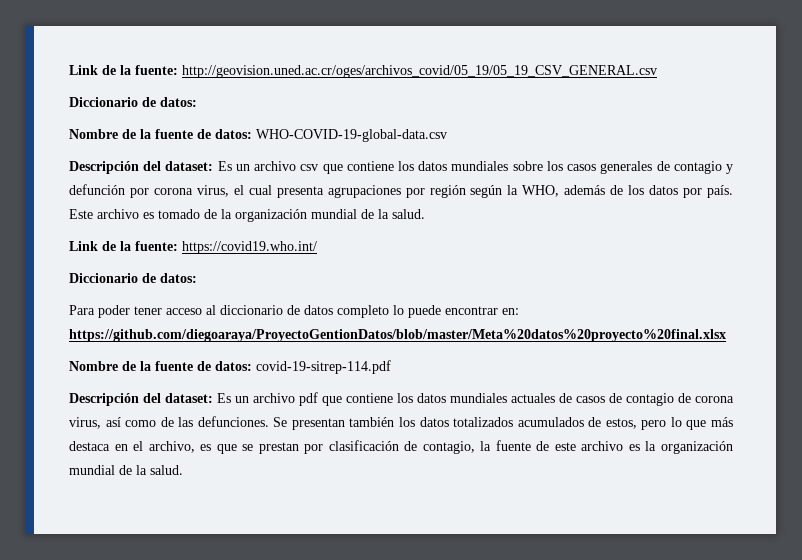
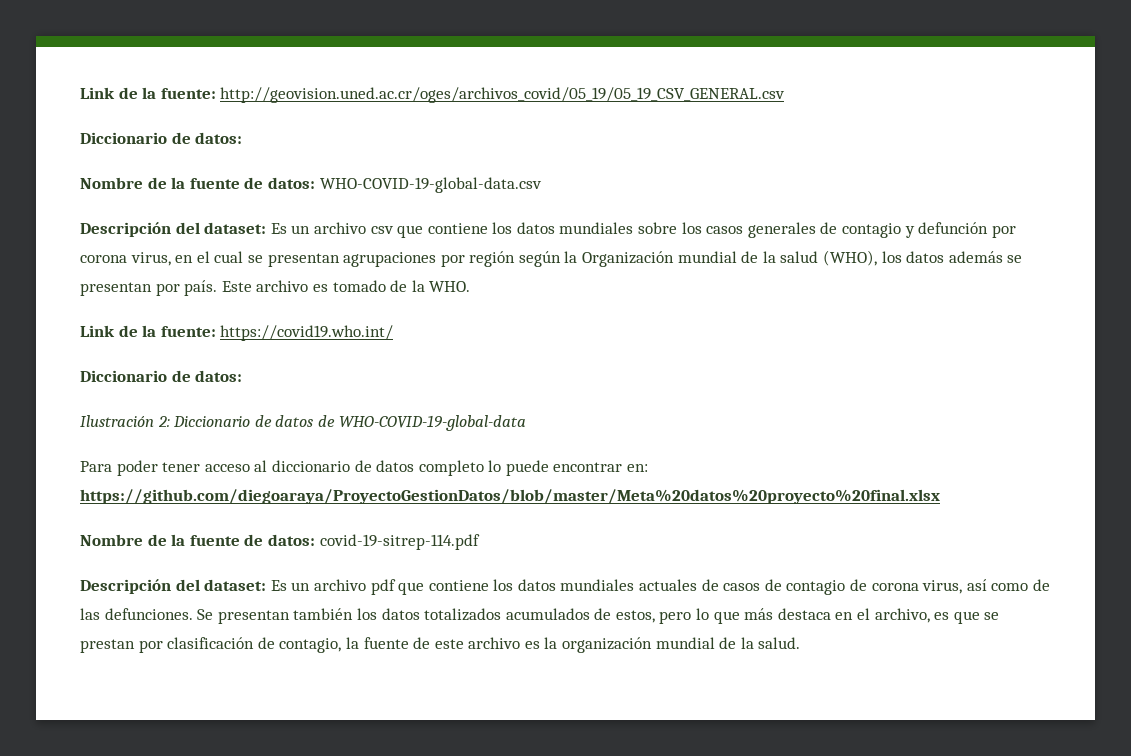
(229, 191) none -> [175,255,194,263] en
[276,186,324,198] presenta -> [247,253,340,267] se presentan
[522,185,679,197] WHO, además de los datos -> [582,250,1023,267] [80,282,152,296] Organización mundial de la salud (WHO), los datos además se presentan
[235,209,425,222] organización mundial de la salud. -> [429,281,471,292] WHO.
(197, 278) none -> [80,415,526,431] // Ilustración 2: Diccionario de datos de WHO-COVID-19-global-data
[69,329,726,342] https://github.com/diegoaraya/ProyectoGentionDatos/blob/master/Meta%20datos%20proyecto%20final.xlsx -> [80,489,940,504] https://github.com/diegoaraya/ProyectoGestionDatos/blob/master/Meta%20datos%20proyecto%20final.xlsx

